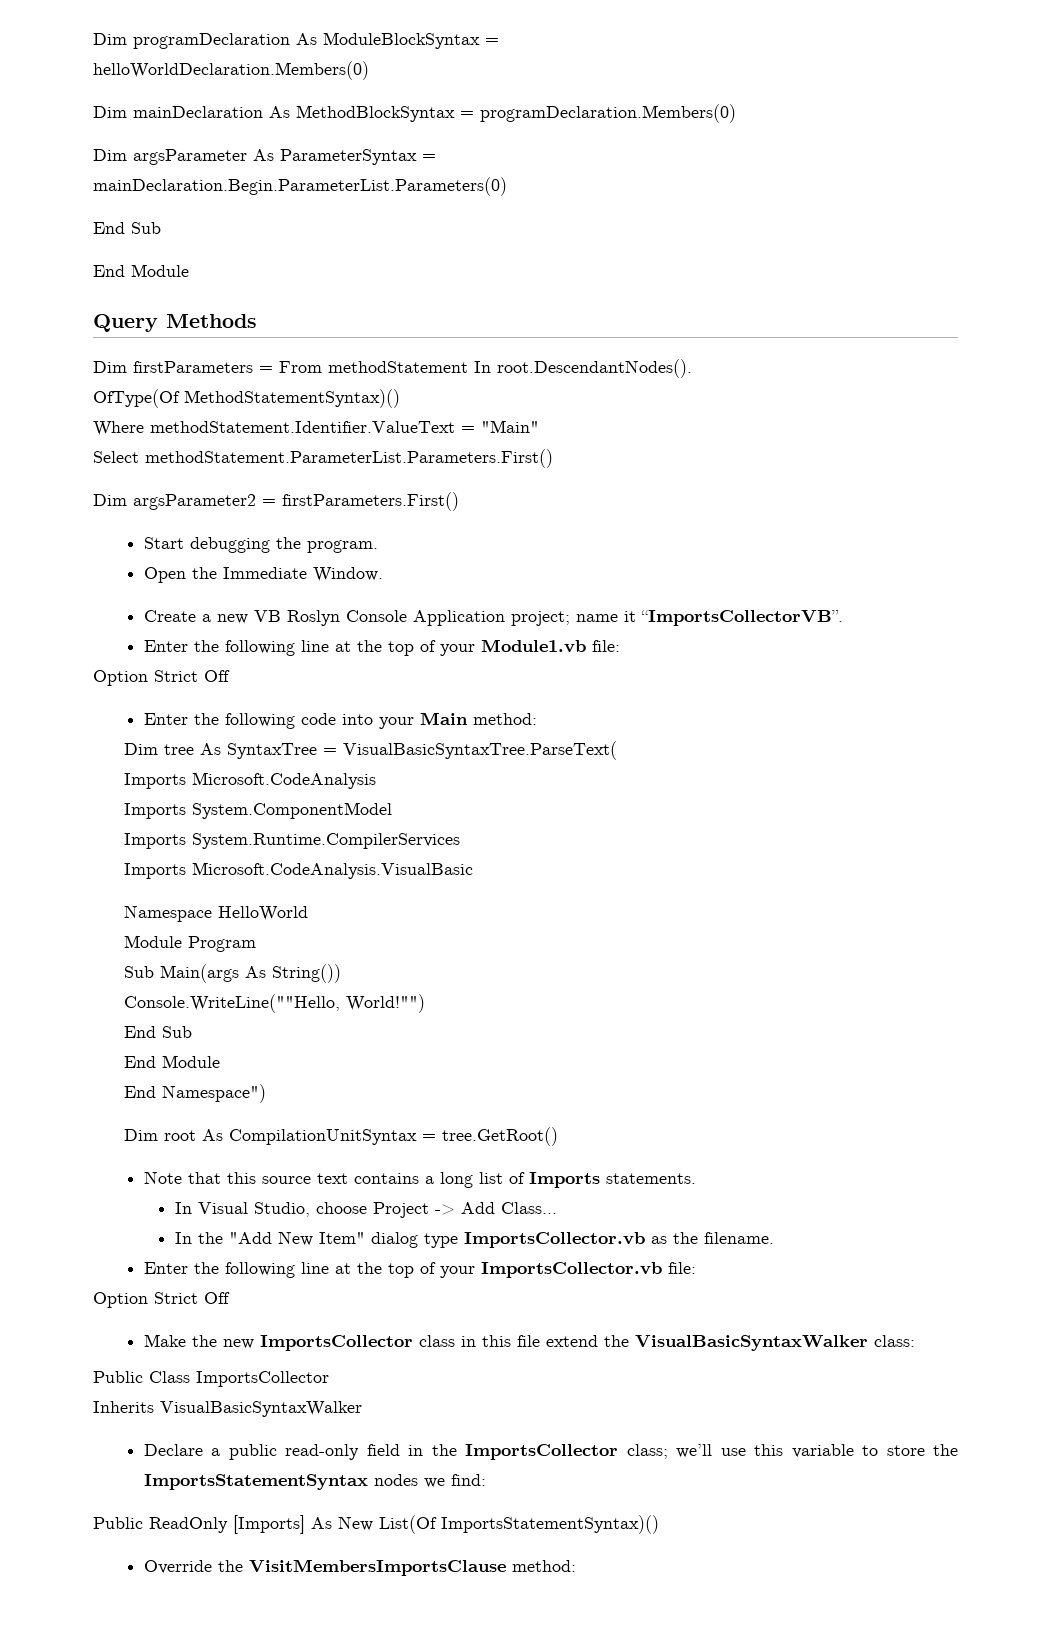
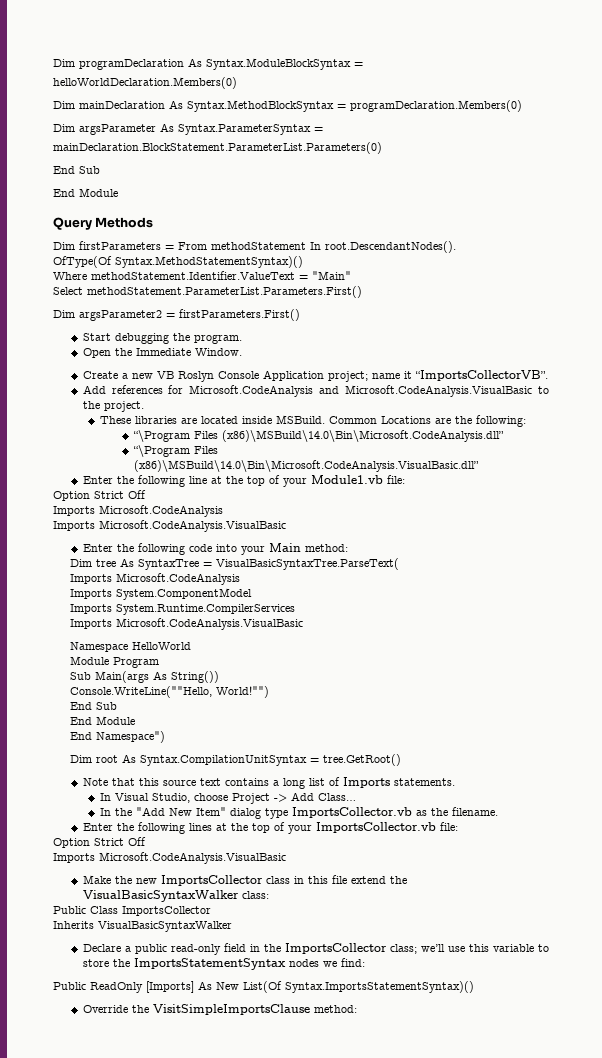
[323,32,480,49] ModuleBlockSyntax -> [206,58,351,70] Syntax.ModuleBlockSyntax
[296,105,455,122] MethodBlockSyntax -> [187,100,334,112] Syntax.MethodBlockSyntax
[280,149,436,165] [93,177,507,196] ParameterSyntax = // mainDeclaration.Begin.ParameterList.Parameters(0) -> [178,124,323,135] [53,142,382,154] Syntax.ParameterSyntax = // mainDeclaration.BlockStatement.ParameterList.Parameters(0)
[184,389,400,408] MethodStatementSyntax)() -> [115,256,303,268] Syntax.MethodStatementSyntax)()
(843, 618) none -> [82,385,549,397] [82,401,144,412] [99,415,526,427] [132,430,504,442] [132,445,218,457] [133,460,479,472] // Add references for Microsoft.CodeAnalysis and Microsoft.CodeAnalysis.VisualBasic to the project. // These libraries are located inside MSBuild. Common Locations are the following: // “\Program Files (x86)\MSBuild\14.0\Bin\Microsoft.CodeAnalysis.dll” // “\Program Files (x86)\MSBuild\14.0\Bin\Microsoft.CodeAnalysis.VisualBasic.dll”
(230, 676) none -> [53,505,223,517] [53,520,286,532] // Imports Microsoft.CodeAnalysis // Imports Microsoft.CodeAnalysis.VisualBasic
[229,1129,418,1145] CompilationUnitSyntax -> [140,755,308,766] Syntax.CompilationUnitSyntax
[300,1262,329,1274] line -> [188,823,212,831] lines
(230, 1298) none -> [53,852,286,864] // Imports Microsoft.CodeAnalysis.VisualBasic
[441,1515,659,1534] ImportsStatementSyntax)() -> [285,981,474,993] Syntax.ImportsStatementSyntax)()
[248,1559,506,1576] VisitMembersImportsClause -> [152,1004,310,1015] VisitSimpleImportsClause

